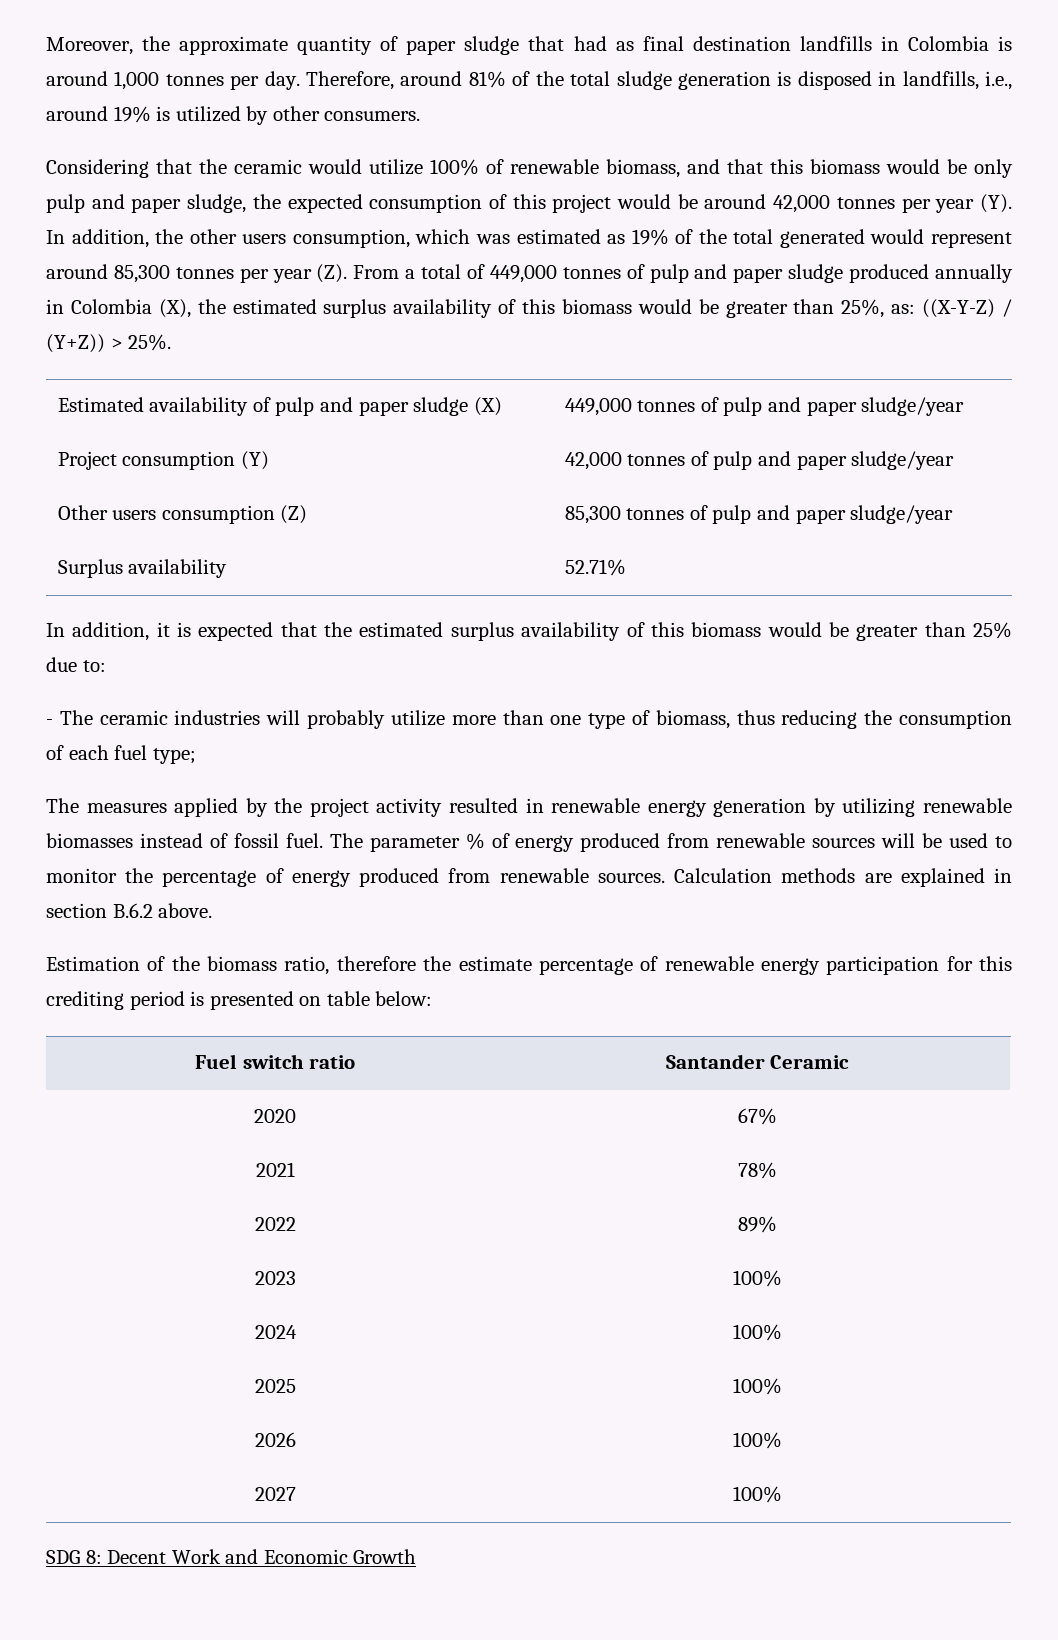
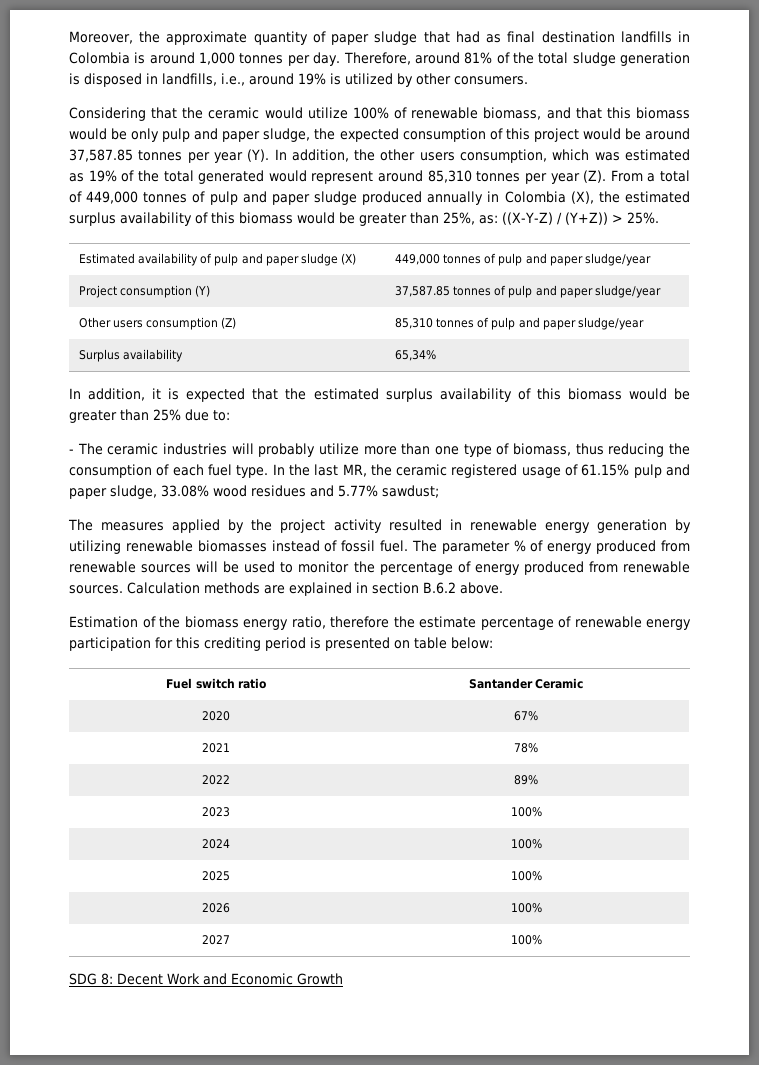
[773,195,831,213] 42,000 -> [69,149,133,162] 37,587.85
[113,265,170,283] 85,300 -> [427,170,472,183] 85,310
[564,452,622,470] 42,000 -> [394,286,450,297] 37,587.85
[564,506,621,524] 85,300 -> [394,318,433,329] 85,310
[564,559,626,576] 52.71% -> [394,350,436,361] 65,34%
[152,748,196,764] type; -> [236,464,690,478] [69,485,439,499] type. In the last MR, the ceramic registered usage of 61.15% pulp and paper sludge, 33.08% wood residues and 5.77% sawdust;
(278, 963) none -> [243,619,288,630] energy

